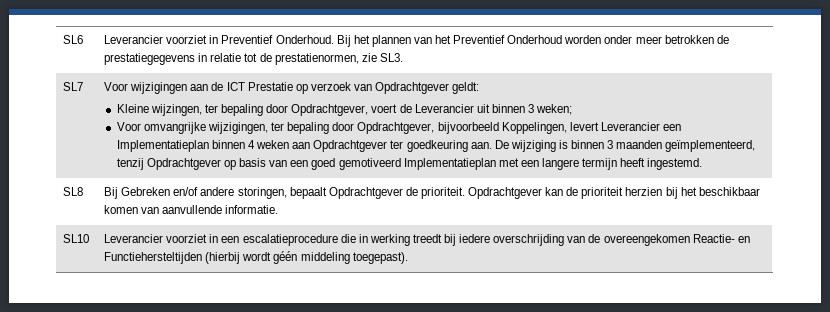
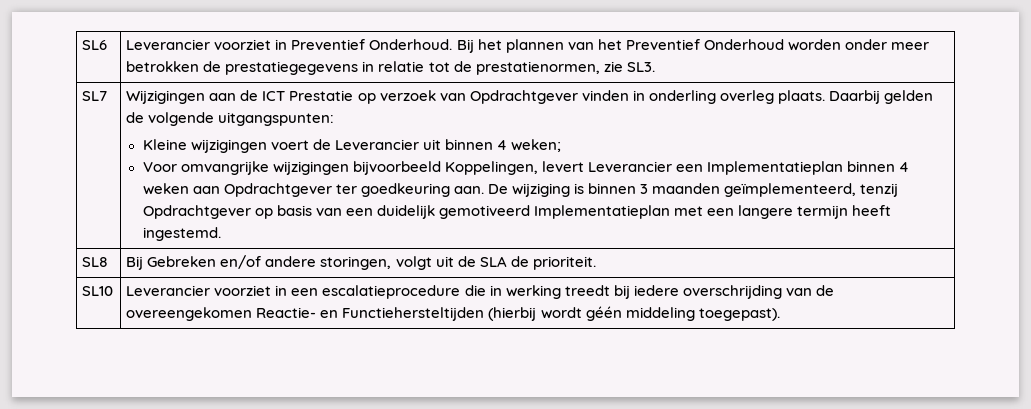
[104,82,188,94] Voor wijzigingen -> [126,90,206,104] Wijzigingen
[452,82,480,94] [116,104,369,116] geldt: // Kleine wijzingen, ter bepaling door Opdrachtgever, -> [581,90,933,104] [126,112,335,126] [142,139,267,153] vinden in onderling overleg plaats. Daarbij gelden de volgende uitgangspunten: // Kleine wijzigingen
[527,104,534,113] 3 -> [497,140,508,150] 4
[207,122,435,134] wijzigingen, ter bepaling door Opdrachtgever, -> [272,161,349,175] wijzigingen
[311,158,336,170] goed -> [376,205,435,219] duidelijk
[289,187,760,199] [104,205,279,214] bepaalt Opdrachtgever de prioriteit. Opdrachtgever kan de prioriteit herzien bij het beschikbaar komen van aanvullende informatie. -> [395,256,596,270] volgt uit de SLA de prioriteit.

